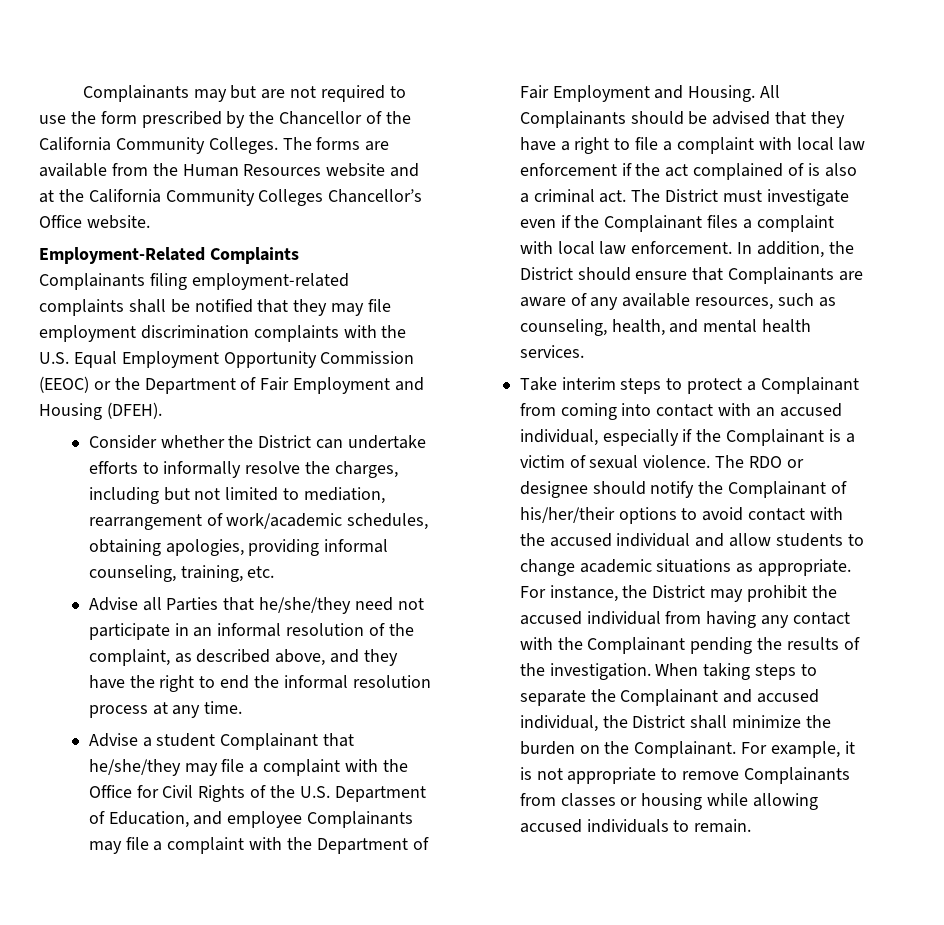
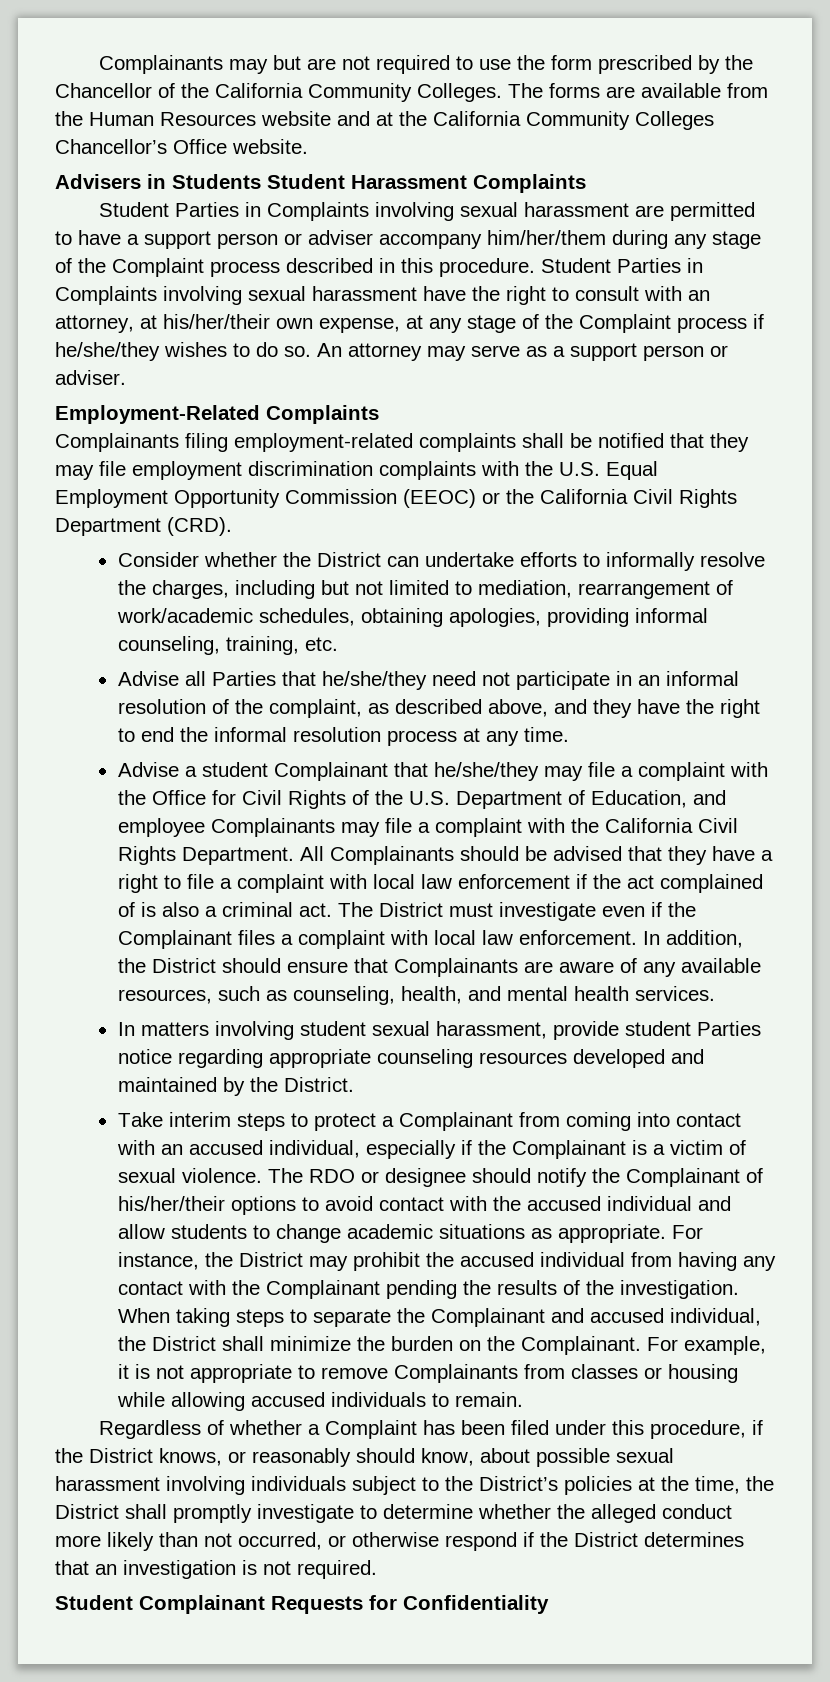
(150, 222) none -> [55,174,586,193] [98,202,755,221] [55,230,761,249] [55,258,703,277] [55,286,710,305] [55,314,764,333] [55,342,728,361] [55,370,126,385] // Advisers in Students Student Harassment Complaints // Student Parties in Complaints involving sexual harassment are permitted to have a support person or adviser accompany him/her/them during any stage of the Complaint process described in this procedure. Student Parties in Complaints involving sexual harassment have the right to consult with an attorney, at his/her/their own expense, at any stage of the Complaint process if he/she/they wishes to do so. An attorney may serve as a support person or adviser.
[144,377,425,394] [39,402,162,420] Department of Fair Employment and Housing (DFEH). -> [540,489,737,508] [55,517,232,536] California Civil Rights Department (CRD).
[316,837,429,854] [519,85,756,102] Department of Fair Employment and Housing. -> [604,818,738,833] [117,846,294,865] California Civil Rights Department.
(584, 351) none -> [117,1021,761,1040] [117,1049,704,1068] [117,1077,354,1096] // In matters involving student sexual harassment, provide student Parties notice regarding appropriate counseling resources developed and maintained by the District.
(752, 826) none -> [98,1420,763,1439] [55,1448,674,1467] [55,1476,774,1495] [55,1504,732,1523] [55,1532,744,1551] [55,1560,377,1579] [55,1595,549,1614] // Regardless of whether a Complaint has been filed under this procedure, if the District knows, or reasonably should know, about possible sexual harassment involving individuals subject to the District’s policies at the time, the District shall promptly investigate to determine whether the alleged conduct more likely than not occurred, or otherwise respond if the District determines that an investigation is not required. // Student Complainant Requests for Confidentiality

